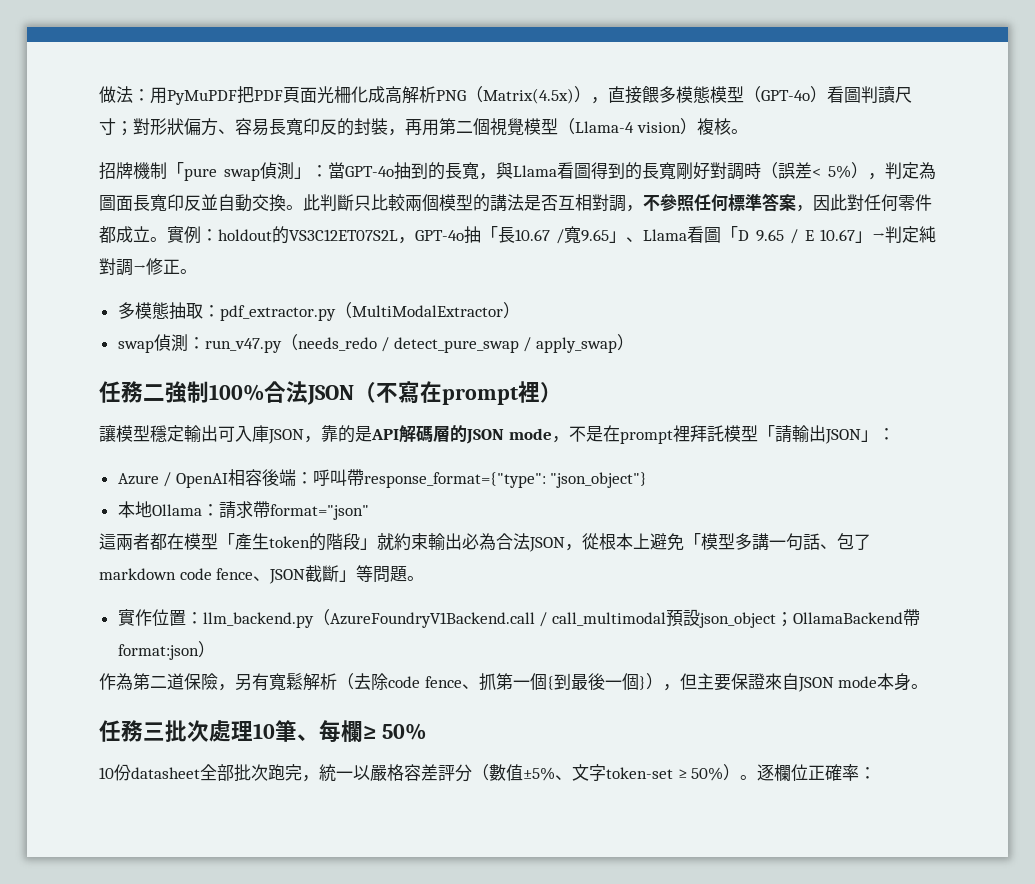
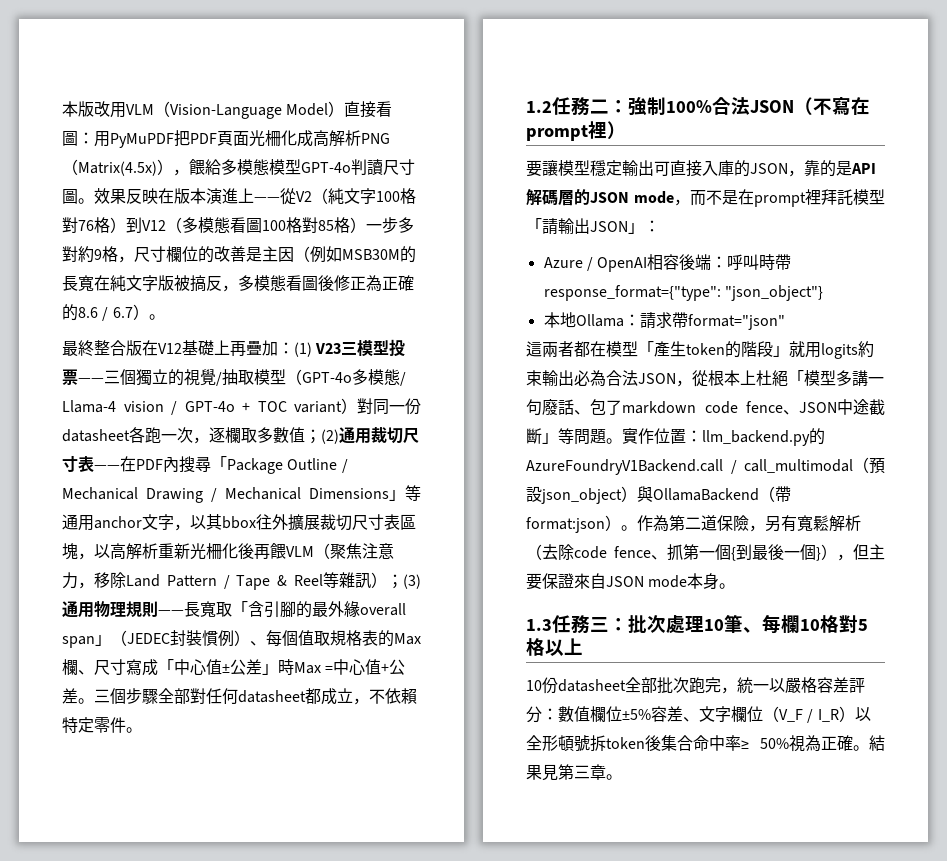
[99,86,133,103] 做法 -> [62,101,393,119] [62,131,78,146] 本版改用VLM（Vision-Language Model）直接看圖
[608,86,659,104] 直接餵 -> [189,159,221,175] 餵給
[744,86,912,103] [99,118,748,136] [99,162,936,181] [99,193,932,212] [99,226,936,244] [99,258,197,276] [117,302,520,321] [117,334,635,353] [99,381,165,403] （GPT-4o）看圖判讀尺寸；對形狀偏方、容易長寬印反的封裝，再用第二個視覺模型（Llama-4 vision）複核。 // 招牌機制「pure swap偵測」：當GPT-4o抽到的長寬，與Llama看圖得到的長寬剛好對調時（誤差< 5%），判定為圖面長寬印反並自動交換。此判斷只比較兩個模型的講法是否互相對調，不參照任何標準答案，因此對任何零件都成立。實例：holdout的VS3C12ET07S2L，GPT-4o抽「長10.67 /寬9.65」、Llama看圖「D 9.65 / E 10.67」→判定純對調→修正。 // 多模態抽取：pdf_extractor.py（MultiModalExtractor） // swap偵測：run_v47.py（needs_redo / detect_pure_swap / apply_swap） // 任務二 -> [301,159,415,175] [62,188,416,205] [62,217,414,233] [62,246,416,263] [62,275,414,292] [62,304,165,321] [62,339,406,357] [62,369,406,386] [62,398,421,415] [62,427,419,444] [62,455,348,474] [62,485,421,503] [62,514,416,531] [62,543,394,560] [62,572,421,590] [62,601,406,618] [62,630,421,648] [62,659,406,676] [62,688,417,705] [62,717,142,733] [526,97,628,116] GPT-4o判讀尺寸圖。效果反映在版本演進上——從V2（純文字100格對76格）到V12（多模態看圖100格對85格）一步多對約9格，尺寸欄位的改善是主因（例如MSB30M的長寬在純文字版被搞反，多模態看圖後修正為正確的8.6 / 6.7）。 // 最終整合版在V12基礎上再疊加：(1) V23三模型投票——三個獨立的視覺/抽取模型（GPT-4o多模態/ Llama-4 vision / GPT-4o + TOC variant）對同一份datasheet各跑一次，逐欄取多數值；(2)通用裁切尺寸表——在PDF內搜尋「Package Outline / Mechanical Drawing / Mechanical Dimensions」等通用anchor文字，以其bbox往外擴展裁切尺寸表區塊，以高解析重新光柵化後再餵VLM（聚焦注意力，移除Land Pattern / Tape & Reel等雜訊）；(3)通用物理規則——長寬取「含引腳的最外緣overall span」（JEDEC封裝慣例）、每個值取規格表的Max欄、尺寸寫成「中心值±公差」時Max =中心值+公差。三個步驟全部對任何datasheet都成立，不依賴特定零件。 // 1.2任務二：
(562, 392) none -> [526,160,542,177] 要
[235,425,269,442] 入庫 -> [670,160,750,177] 直接入庫的
(569, 439) none -> [690,190,706,206] 而
(347, 477) none -> [759,254,776,270] 時
(394, 541) none -> [805,342,858,359] 用logits
[650,533,684,551] 避免 -> [756,370,788,386] 杜絕
(803, 542) none -> [542,399,558,415] 廢
(306, 576) none -> [837,399,869,415] 中途
(425, 578) // -> (622, 441) none
[312,609,330,626] （ -> [809,428,825,445] 的
(666, 619) none -> [853,457,869,473] （
[775,612,903,627] ；OllamaBackend -> [621,486,775,502] ）與OllamaBackend（
(215, 649) // -> [621,525,637,531] 。
[99,720,165,742] 任務三 -> [526,615,628,634] 1.3任務三：
[363,723,426,740] ≥ 50% -> [800,615,868,634] [526,638,583,656] 10格對5格以上
[472,764,877,781] （數值±5%、文字token-set ≥ 50%）。逐欄位正確率： -> [542,706,871,723] [526,735,885,752] [526,764,622,781] ：數值欄位±5%容差、文字欄位（V_F / I_R）以全形頓號拆token後集合命中率≥ 50%視為正確。結果見第三章。

